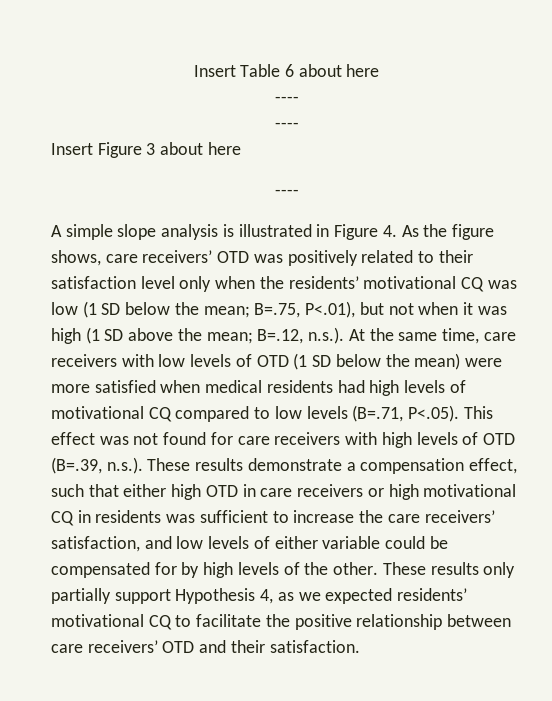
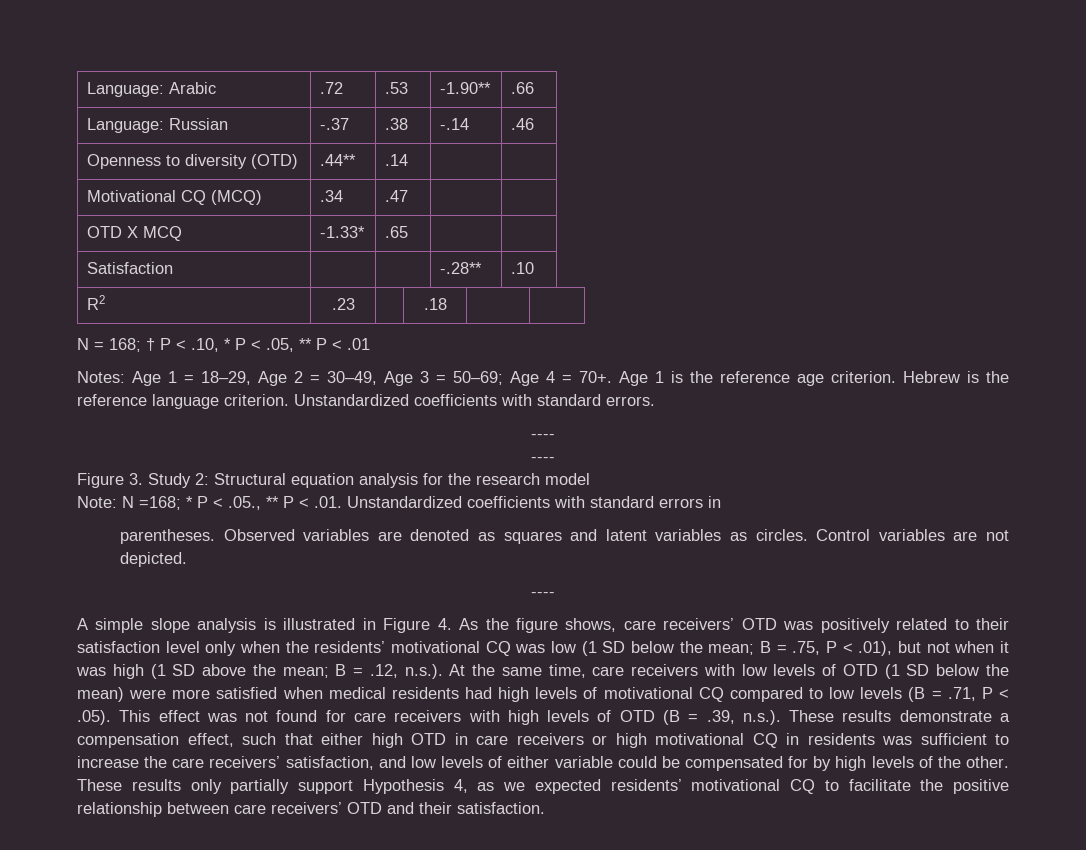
[193,64,380,77] [274,96,299,103] [274,122,299,129] [51,142,241,158] Insert Table 6 about here // ---- // ---- // Insert Figure 3 about here -> [86,82,216,97] [319,82,343,94] [384,82,408,94] [439,82,491,94] [510,82,534,94] [86,118,228,133] [319,118,349,130] [384,118,408,130] [439,118,469,130] [510,118,534,130] [86,154,298,169] [319,154,356,166] [384,154,408,166] [86,190,262,205] [319,190,343,202] [384,190,408,202] [86,226,182,241] [319,226,365,238] [384,226,408,238] [86,262,173,274] [439,262,482,274] [510,262,534,274] [86,295,105,310] [331,298,355,310] [423,298,447,310] [77,338,370,352] [77,371,1009,386] [77,394,655,409] [531,434,555,439] [531,457,555,462] [77,473,590,488] [77,496,721,510] [120,529,1010,544] [120,552,188,567] Language: Arabic | .72 | .53 | -1.90** | .66 // Language: Russian | -.37 | .38 | -.14 | .46 // Openness to diversity (OTD) | .44** | .14 | | // Motivational CQ (MCQ) | .34 | .47 | | // OTD X MCQ | -1.33* | .65 | | // Satisfaction | | | -.28** | .10 // R2 | .23 | | .18 | | // N = 168; † P < .10, * P < .05, ** P < .01 // Notes: Age 1 = 18–29, Age 2 = 30–49, Age 3 = 50–69; Age 4 = 70+. Age 1 is the reference age criterion. Hebrew is the reference language criterion. Unstandardized coefficients with standard errors. // ---- // ---- // Figure 3. Study 2: Structural equation analysis for the research model // Note: N =168; * P < .05., ** P < .01. Unstandardized coefficients with standard errors in // parentheses. Observed variables are denoted as squares and latent variables as circles. Control variables are not depicted.
[254,301,356,318] B=.75, P<.01), -> [759,641,893,656] B = .75, P < .01),
[257,329,304,344] B=.12, -> [335,664,398,678] B = .12,
[352,405,460,422] (B=.71, P<.05). -> [908,687,1009,702] [77,710,111,725] (B = .71, P < .05).
[51,457,102,474] (B=.39, -> [663,710,735,725] (B = .39,

